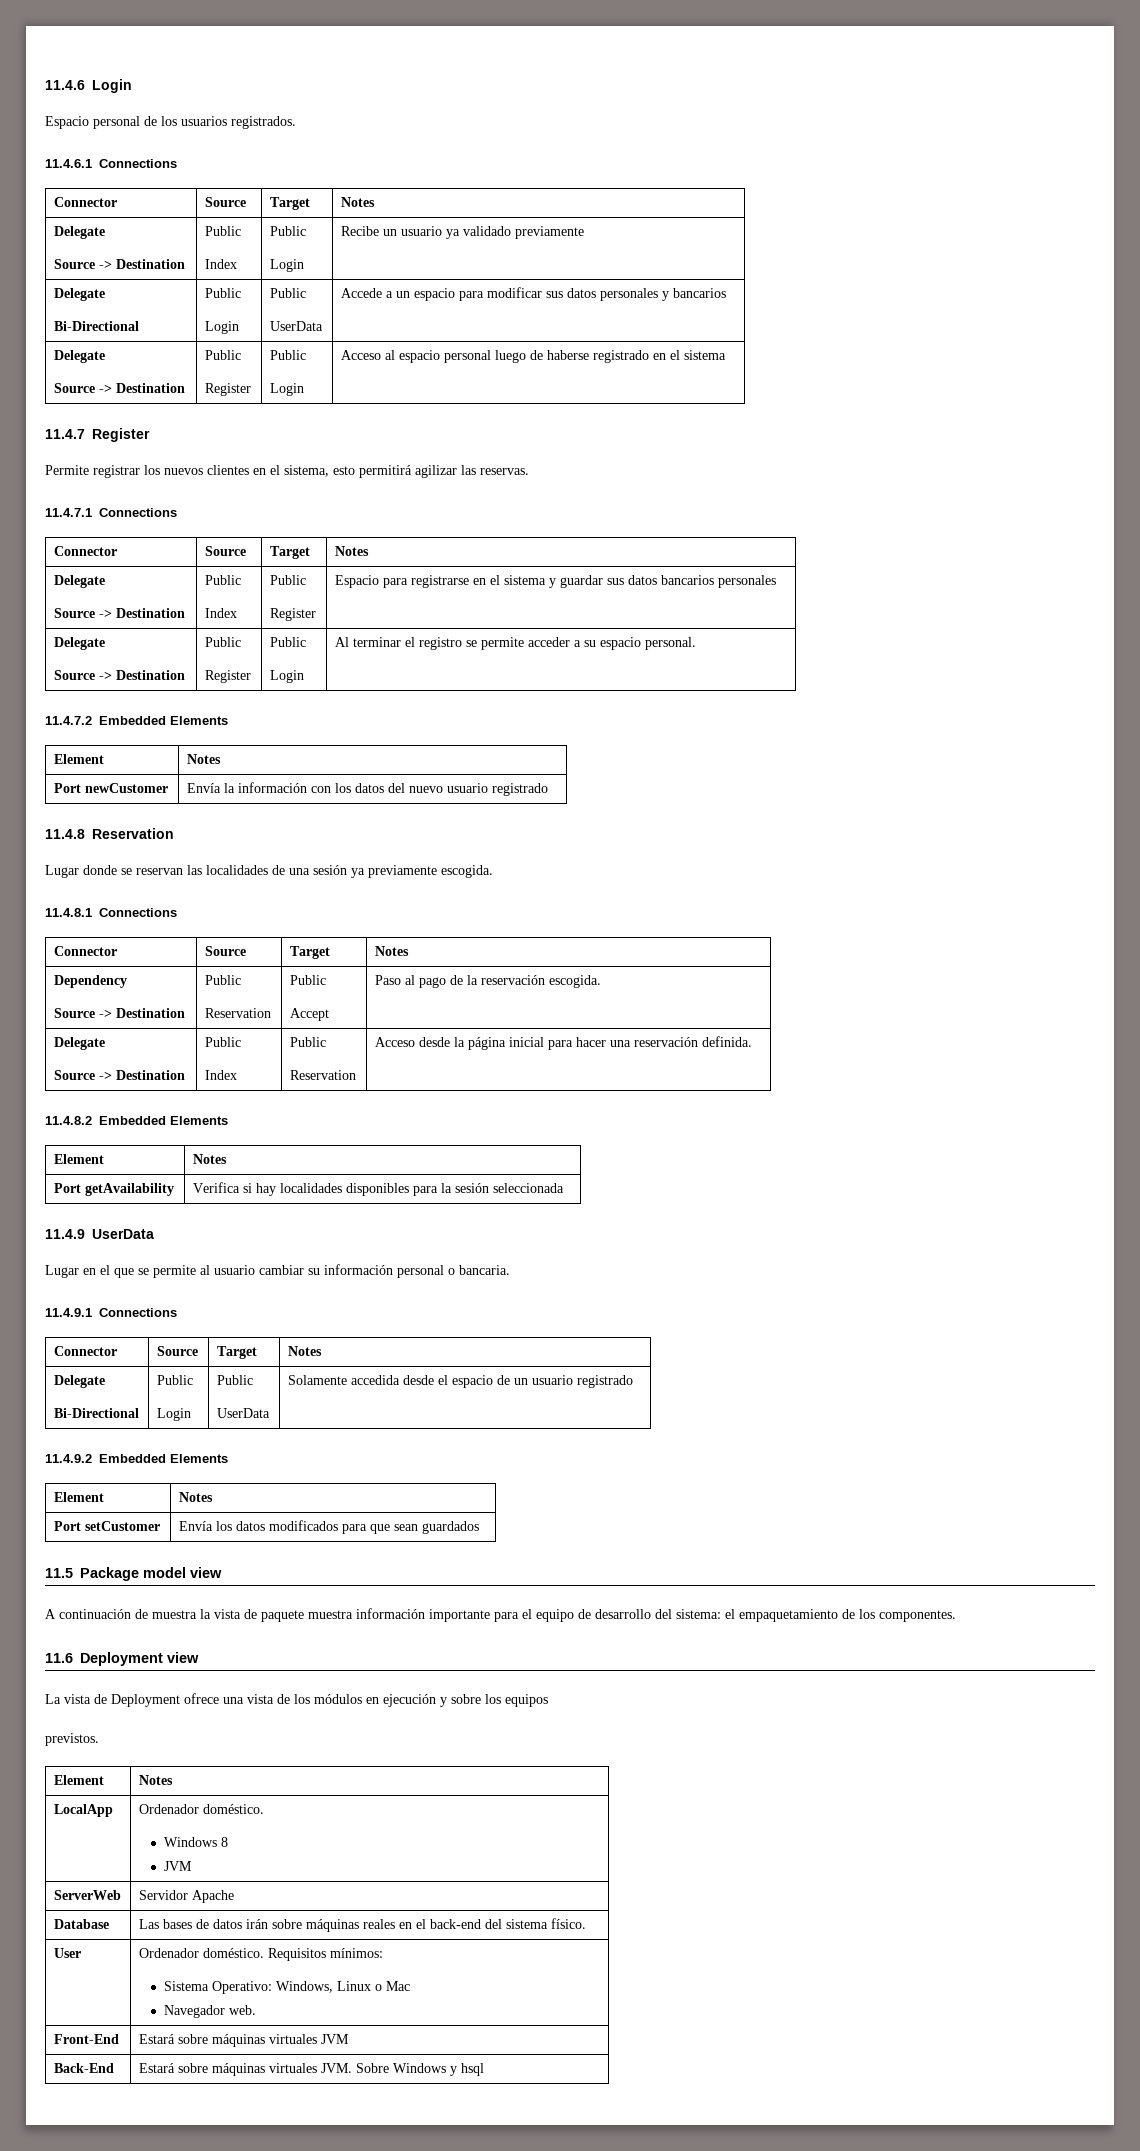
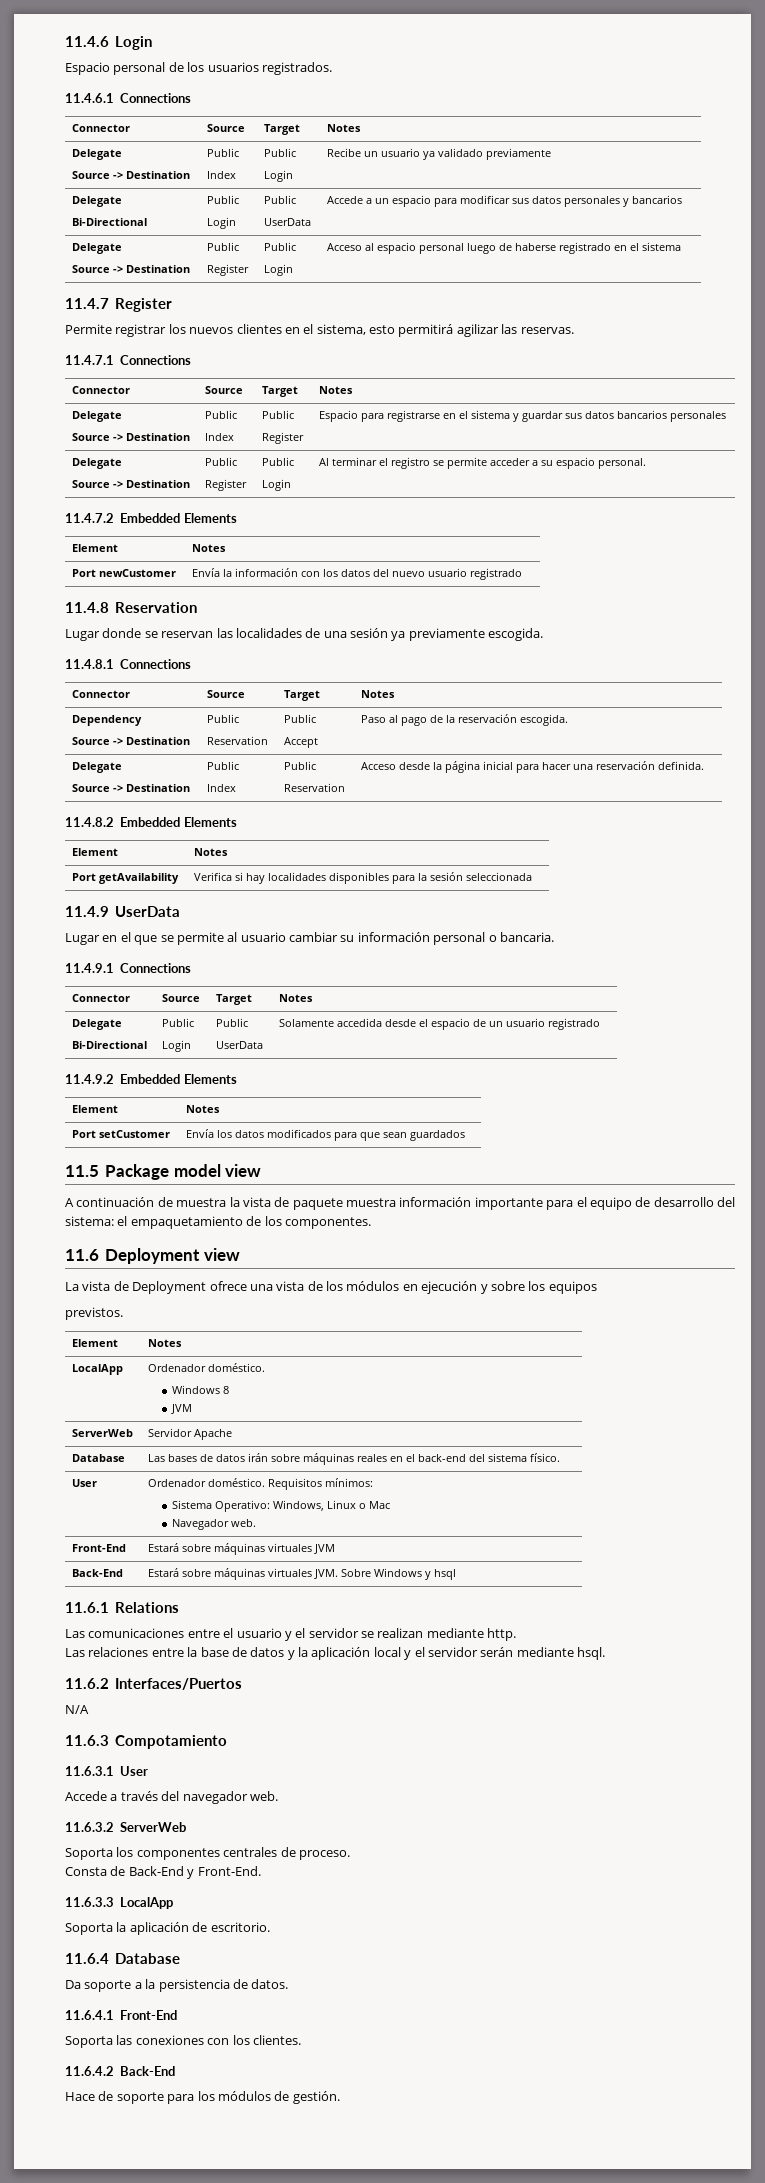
(484, 2069) none -> [65,1602,180,1613] [65,1628,517,1641] [65,1647,605,1660] [65,1678,243,1690] [65,1705,89,1714] [65,1735,228,1749] [65,1766,149,1776] [65,1791,278,1804] [65,1822,187,1832] [65,1847,350,1860] [65,1866,261,1879] [65,1897,174,1909] [65,1922,270,1935] [65,1953,181,1964] [65,1979,289,1992] [65,2010,178,2020] [65,2035,301,2048] [65,2066,176,2076] [65,2091,340,2104] // 11.6.1 Relations // Las comunicaciones entre el usuario y el servidor se realizan mediante http. // Las relaciones entre la base de datos y la aplicación local y el servidor serán mediante hsql. // 11.6.2 Interfaces/Puertos // N/A // 11.6.3 Compotamiento // 11.6.3.1 User // Accede a través del navegador web. // 11.6.3.2 ServerWeb // Soporta los componentes centrales de proceso. // Consta de Back-End y Front-End. // 11.6.3.3 LocalApp // Soporta la aplicación de escritorio. // 11.6.4 Database // Da soporte a la persistencia de datos. // 11.6.4.1 Front-End // Soporta las conexiones con los clientes. // 11.6.4.2 Back-End // Hace de soporte para los módulos de gestión.

